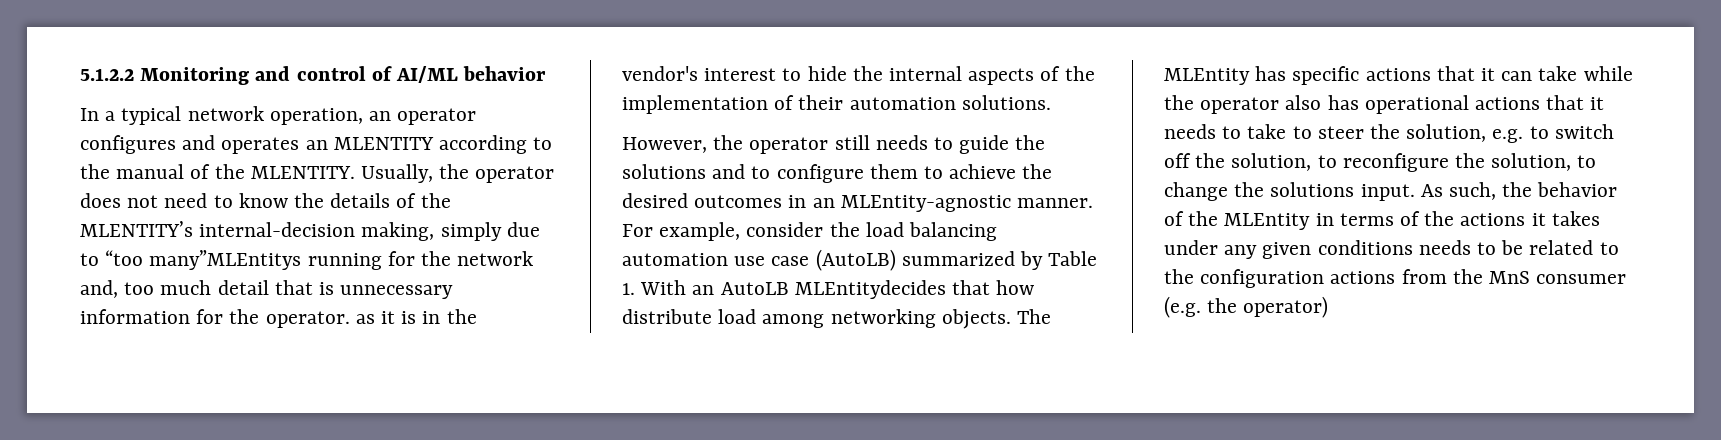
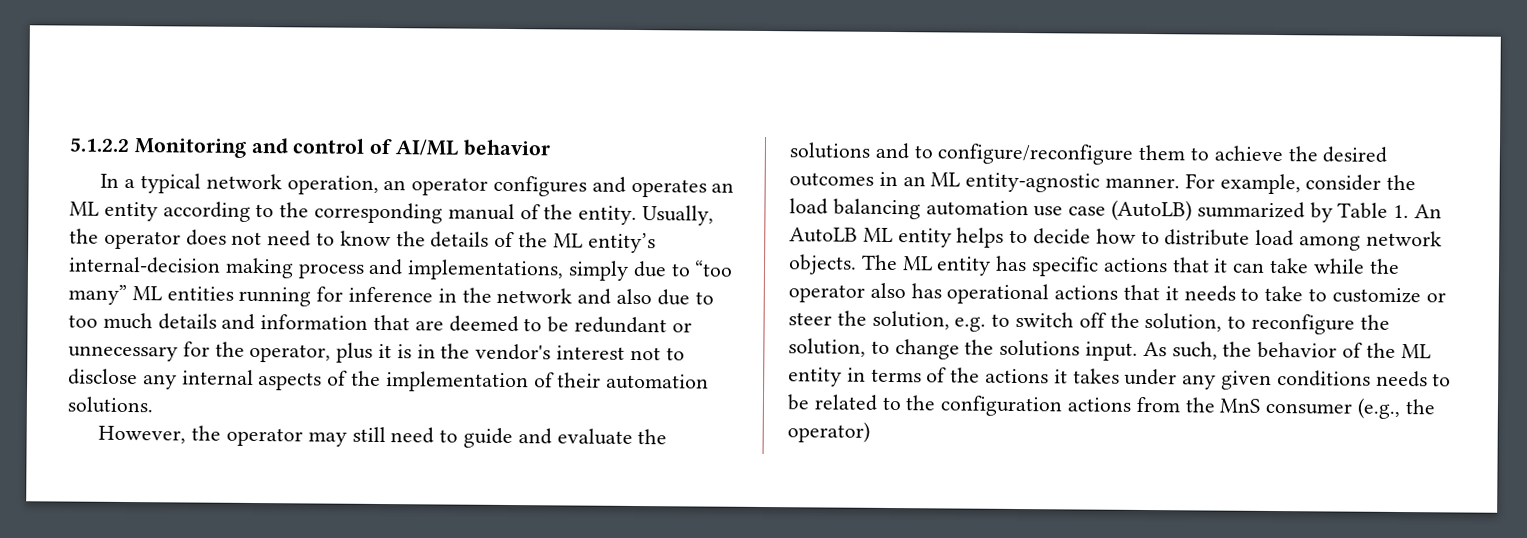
[333,137,434,150] MLENTITY -> [69,201,158,222] ML entity
(110, 171) none -> [314,202,444,224] corresponding
[250,166,355,179] MLENTITY. -> [578,205,638,226] entity.
[80,221,540,241] [80,250,534,270] [80,280,454,299] [80,309,375,328] MLENTITY’s internal-decision making, simply due to “too many”MLEntitys running for the network and, too much detail that is unnecessary information for the operator. as -> [552,232,656,254] [68,256,734,281] [68,284,714,307] [68,312,692,334] [68,341,374,363] ML entity’s internal-decision making process and implementations, simply due to “too many” ML entities running for inference in the network and also due to too much details and information that are deemed to be redundant or unnecessary for the operator, plus
[782,66,883,81] to hide the -> [629,346,685,361] [68,368,177,390] not to disclose any
[834,135,1010,154] still needs to guide -> [307,426,633,449] may still need to guide and evaluate
[776,164,864,183] configure -> [937,143,1134,165] configure/reconfigure
[840,195,1011,212] MLEntity-agnostic -> [930,172,1101,193] ML entity-agnostic
[640,280,1035,299] With an AutoLB MLEntitydecides that how -> [1414,204,1443,219] [789,227,1160,248] An AutoLB ML entity helps to decide how to
[830,309,936,328] networking -> [1365,230,1442,247] network
[1164,68,1250,85] MLEntity -> [901,256,992,276] ML entity
(1312, 132) none -> [1331,287,1446,304] customize or
[1224,213,1311,230] MLEntity -> [1400,344,1431,359] [788,367,842,387] ML entity
[1164,296,1201,318] (e.g. -> [1357,397,1402,420] (e.g.,

